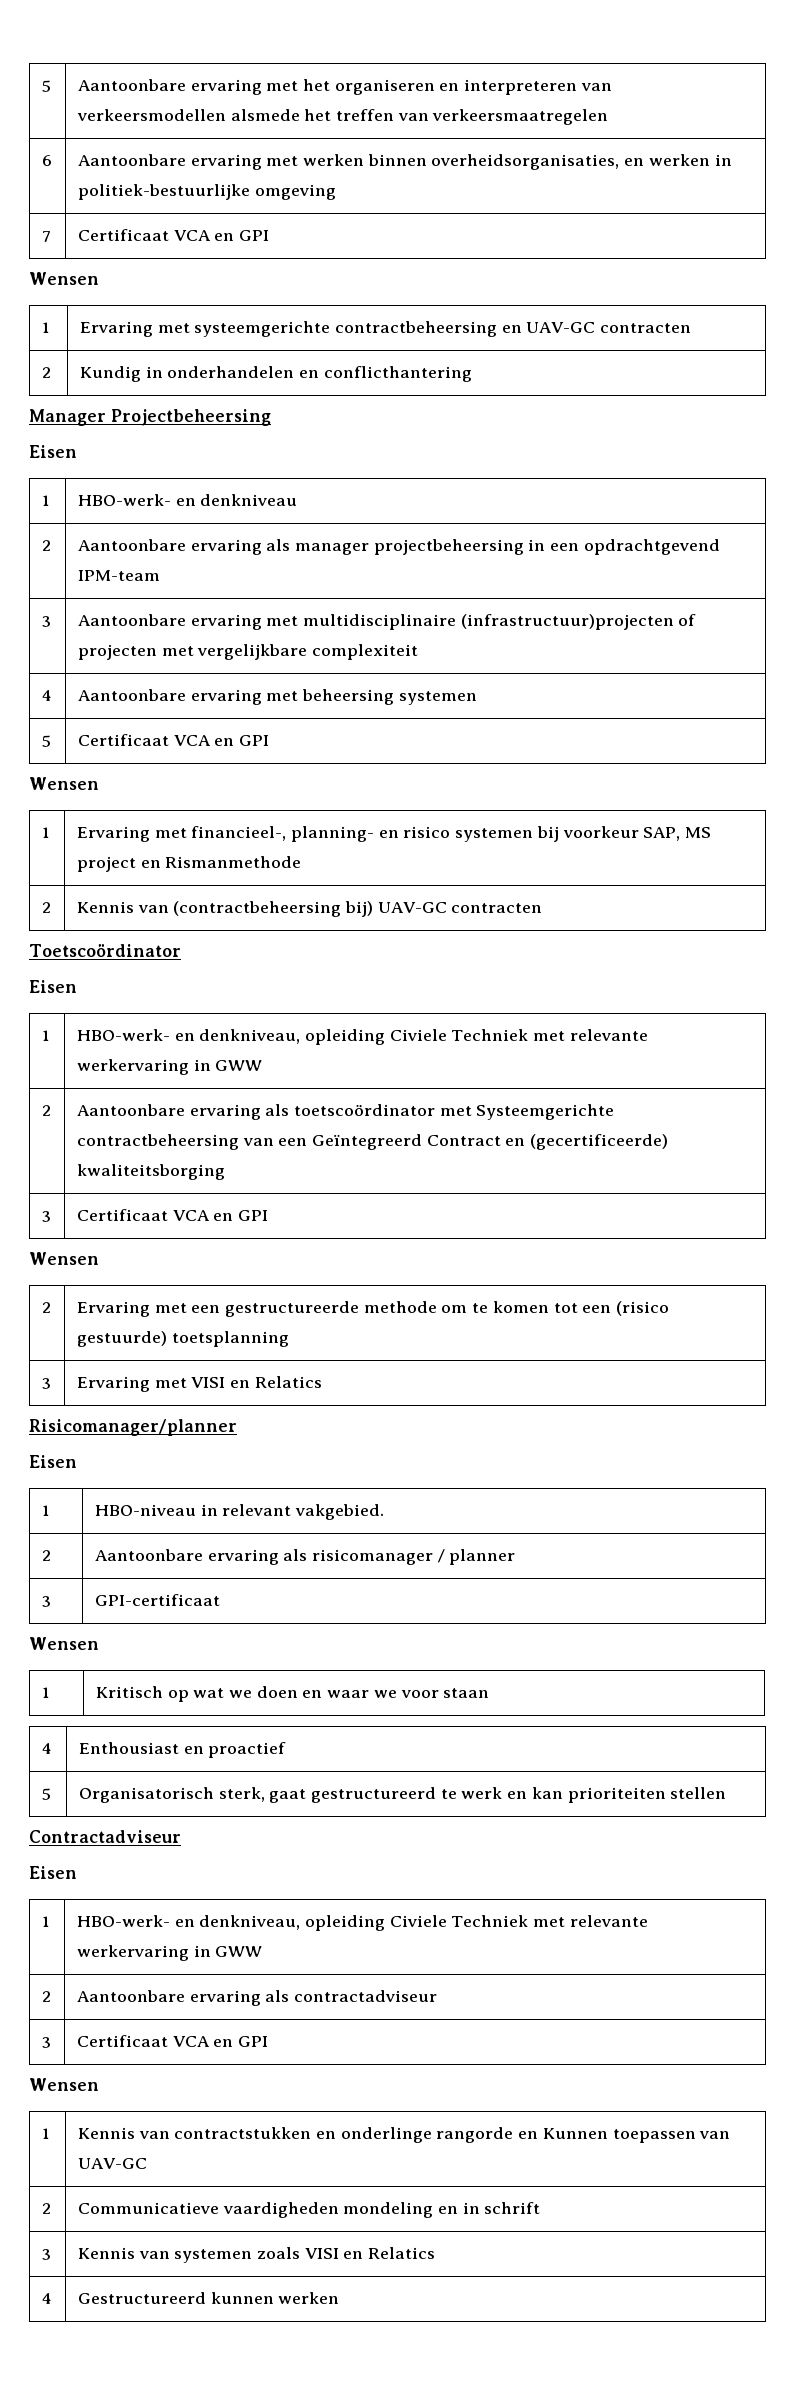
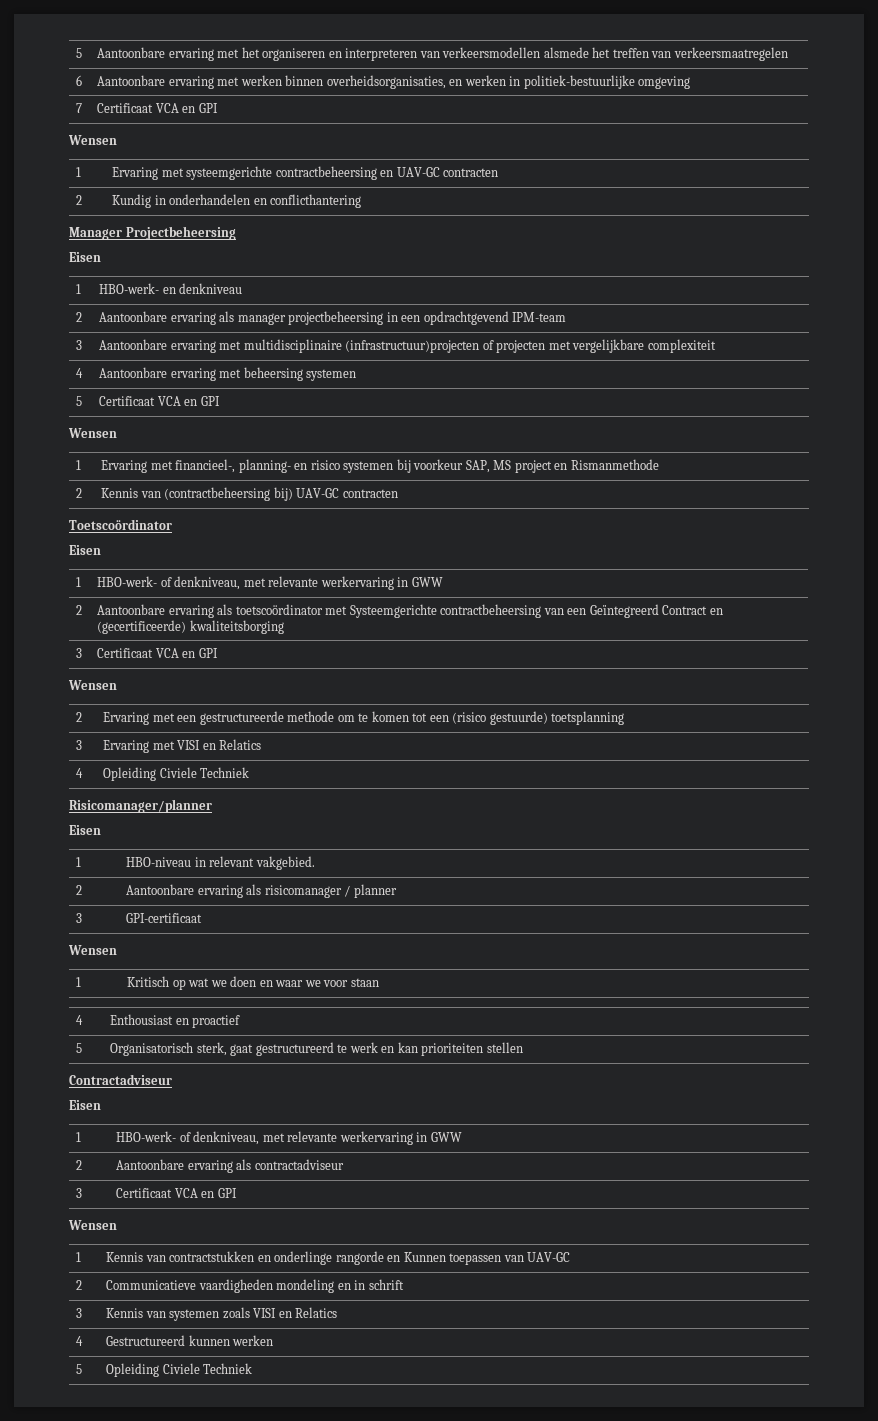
[174,1029,529,1045] en denkniveau, opleiding Civiele Techniek -> [160,576,241,590] of denkniveau,
(322, 1382) none -> [76,768,84,778] [103,767,250,781] // 4 | Opleiding Civiele Techniek
[174,1915,529,1931] en denkniveau, opleiding Civiele Techniek -> [179,1131,260,1145] of denkniveau,
(340, 2298) none -> [76,1364,83,1374] [106,1363,253,1377] // 5 | Opleiding Civiele Techniek

